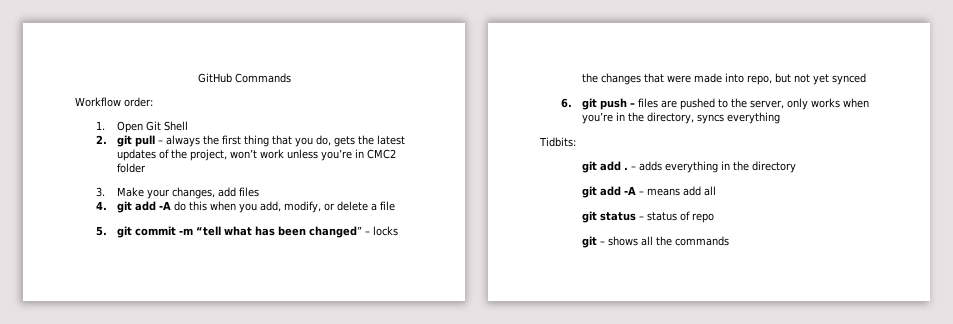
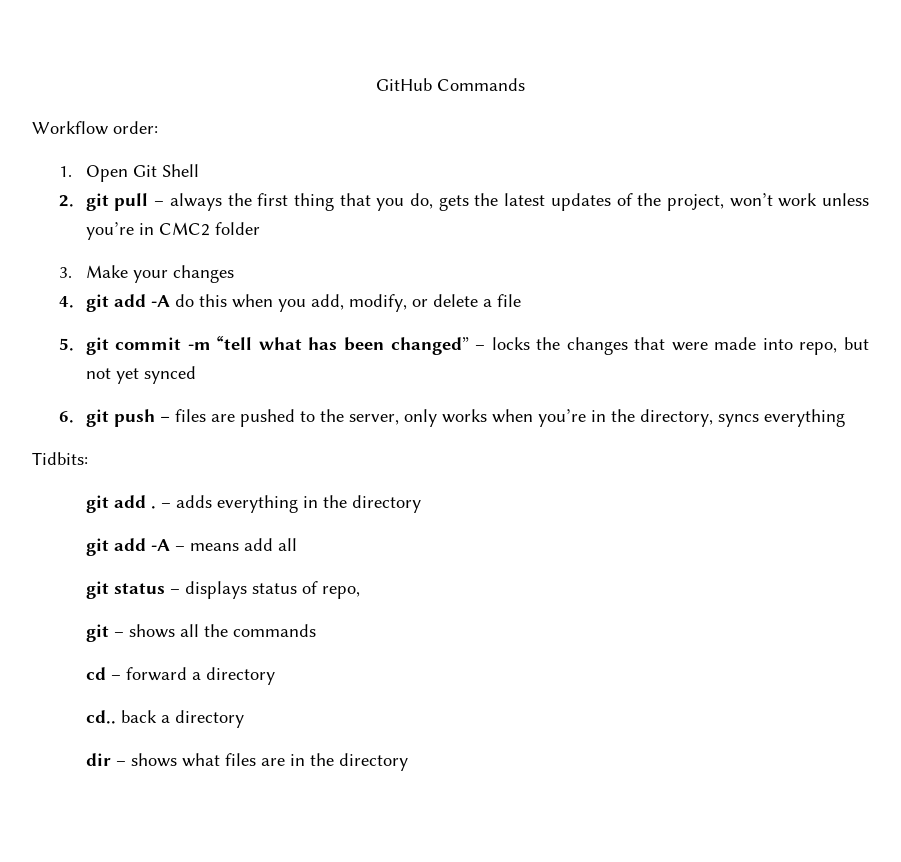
[172,187,260,199] changes, add files -> [172,265,234,283] changes
(645, 218) none -> [184,581,247,599] displays
[692,213,715,223] repo -> [321,586,360,599] repo,
(730, 241) none -> [85,667,275,685] [85,710,244,728] [85,753,408,771] // cd – forward a directory // cd.. back a directory // dir – shows what files are in the directory

